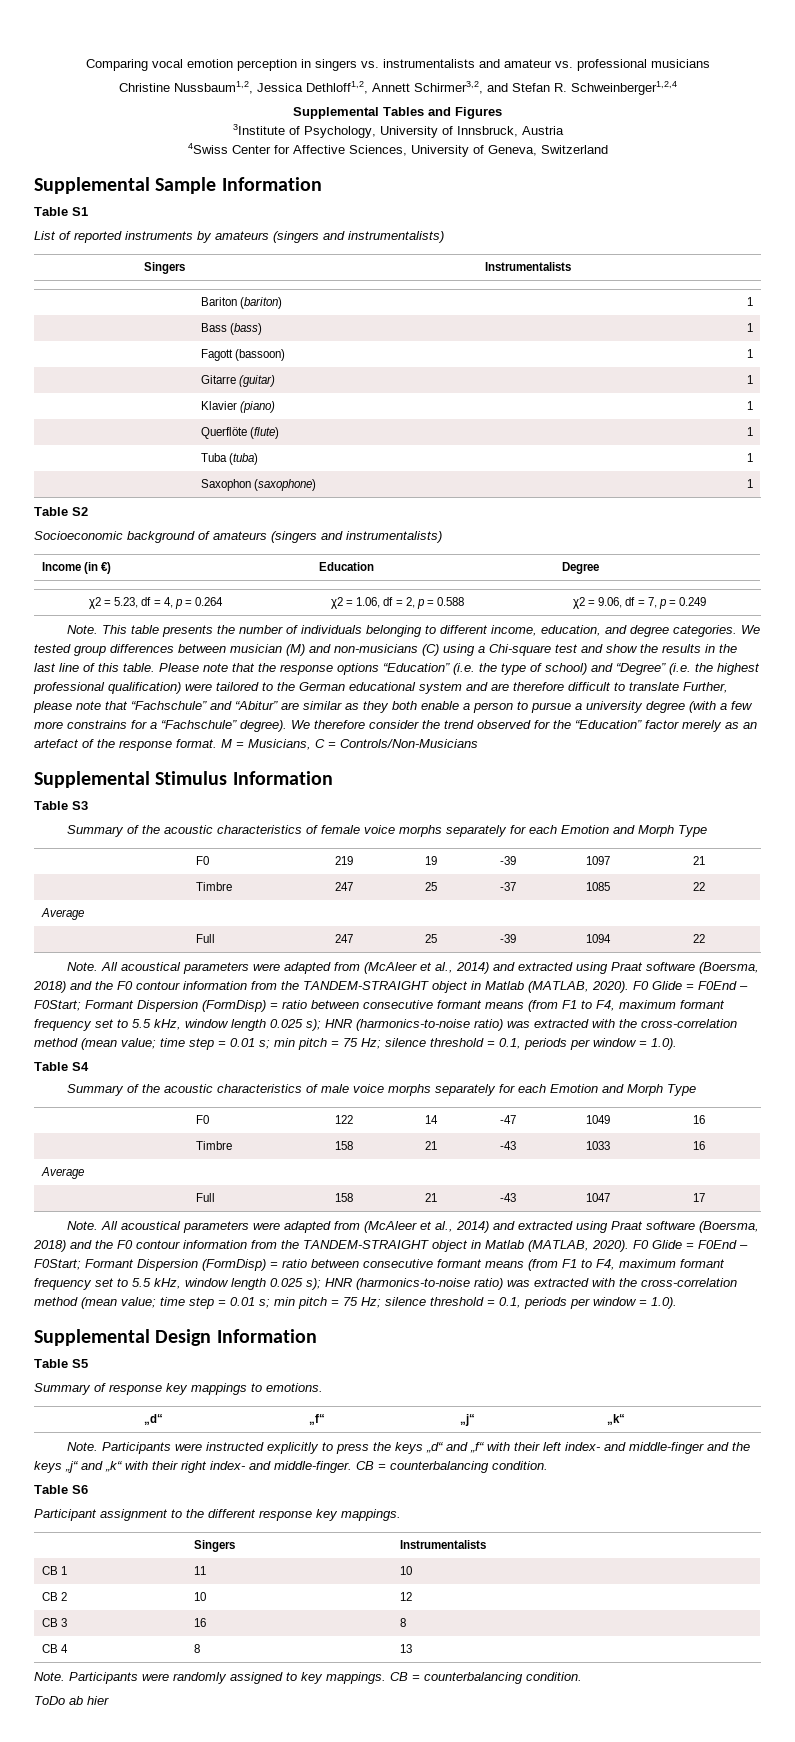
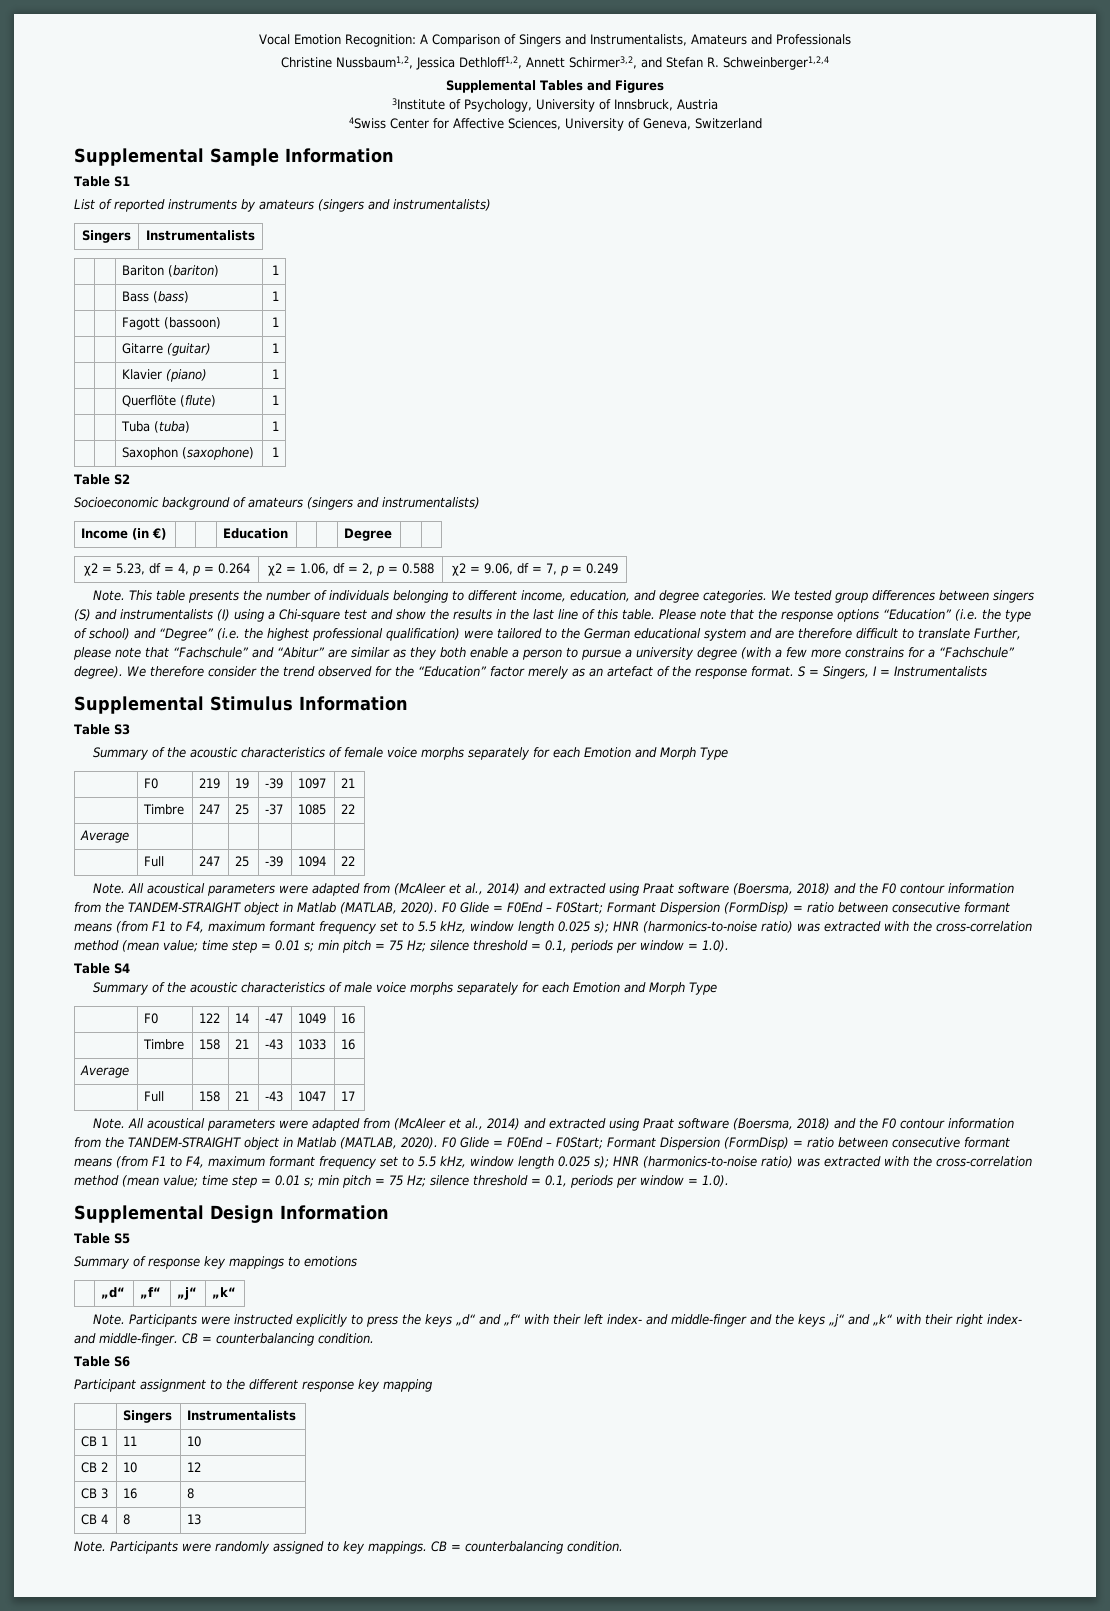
[85,59,710,71] Comparing vocal emotion perception in singers vs. instrumentalists and amateur vs. professional musicians -> [259,34,851,47] Vocal Emotion Recognition: A Comparison of Singers and Instrumentalists, Amateurs and Professionals
[230,644,439,656] musician (M) and non-musicians (C) -> [993,590,1035,603] [74,609,230,621] singers (S) and instrumentalists (I)
[221,739,478,750] M = Musicians, C = Controls/Non-Musicians -> [798,666,987,679] S = Singers, I = Instrumentalists
[266,1383,323,1392] emotions. -> [304,1256,357,1267] emotions
[341,1509,401,1521] mappings. -> [383,1379,432,1392] mapping
[34,1696,109,1705] // ToDo ab hier -> (623, 1546) none

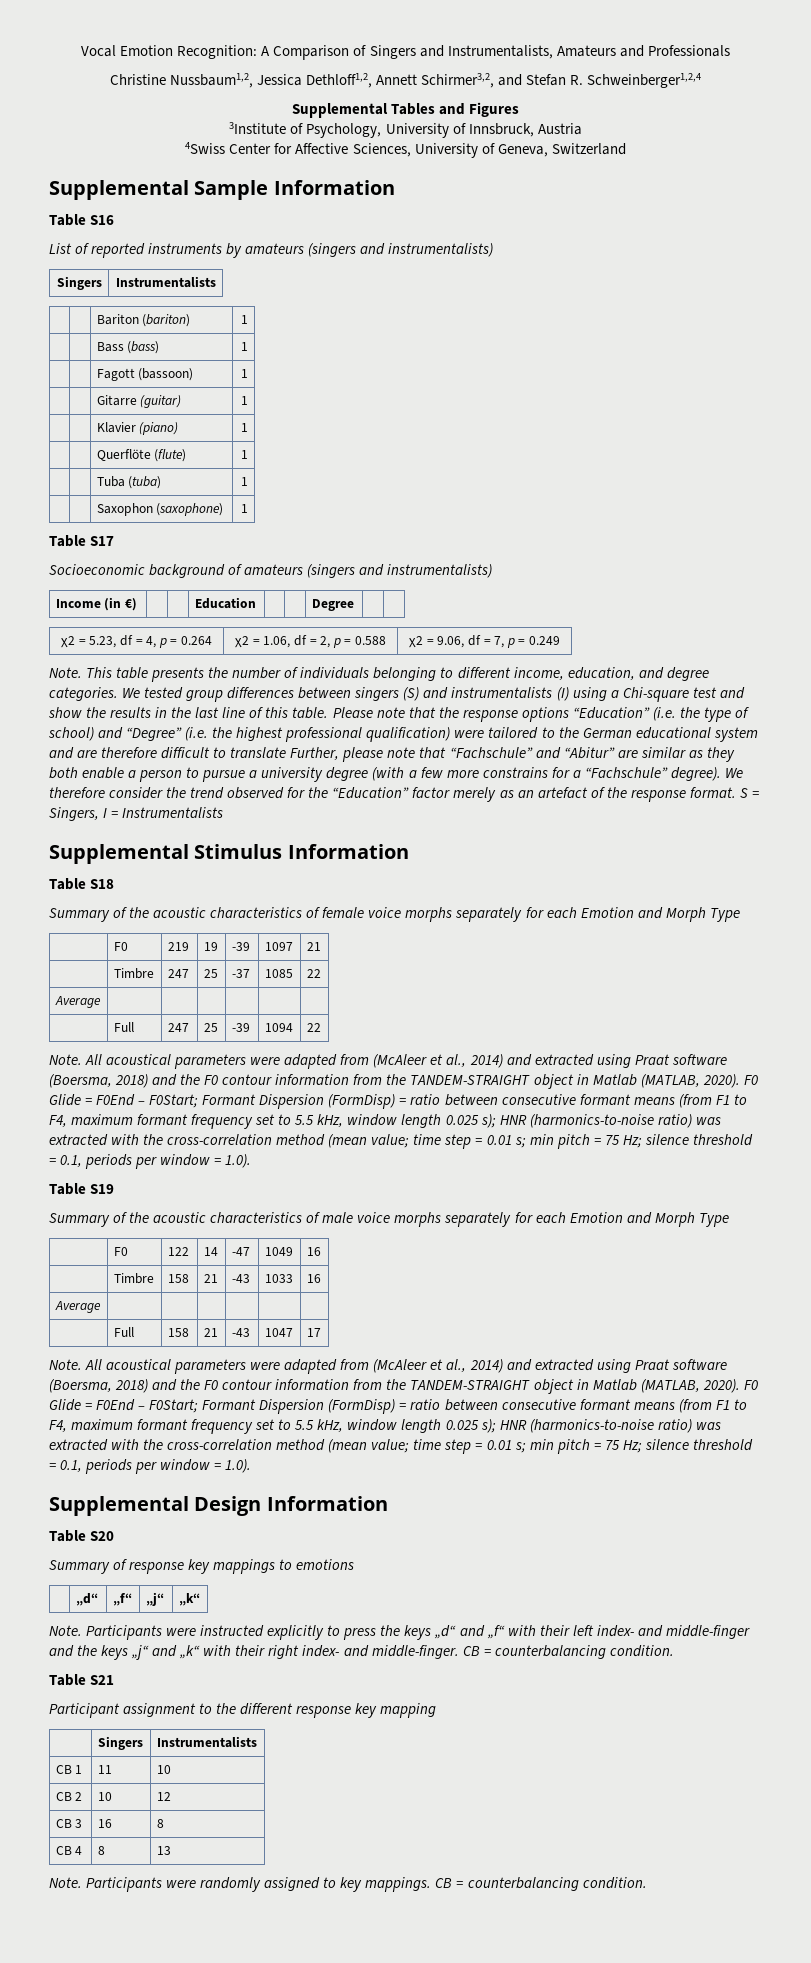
[113,176,130,187] S1 -> [90,215,115,225] S16
[113,474,130,485] S2 -> [90,536,115,546] S17
[113,724,130,735] S3 -> [90,879,115,889] S18
[113,963,130,974] S4 -> [90,1184,115,1194] S19
[113,1233,130,1244] S5 -> [90,1531,115,1541] S20
[113,1356,130,1367] S6 -> [90,1675,115,1685] S21

